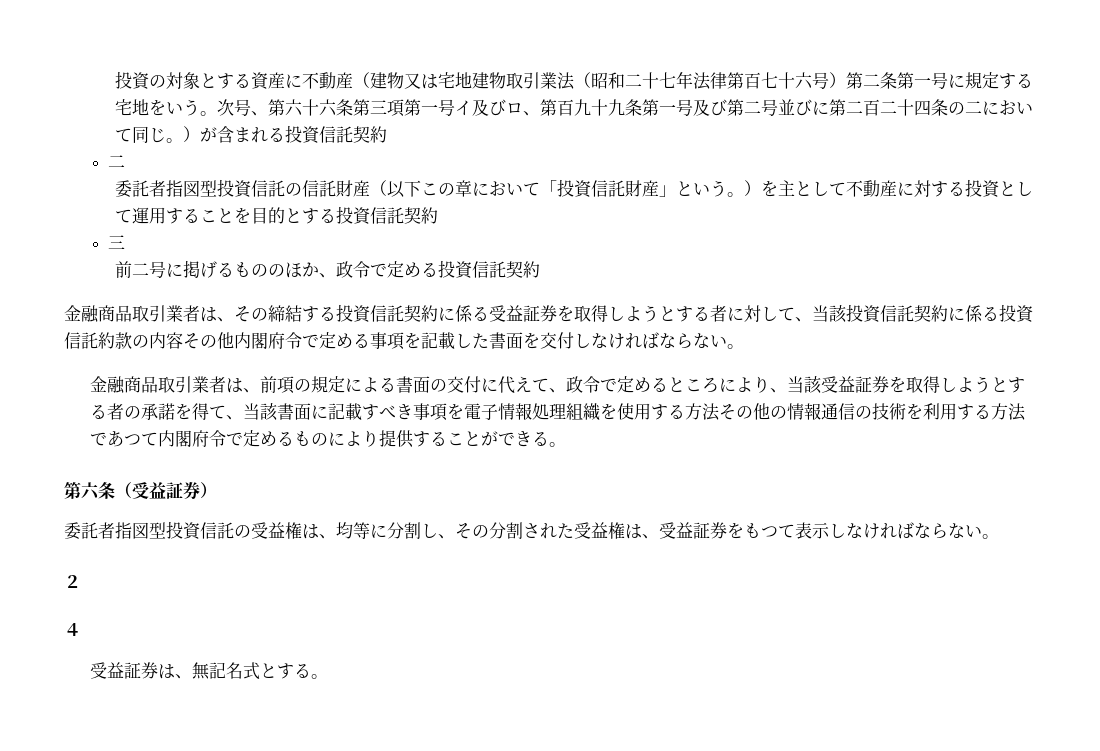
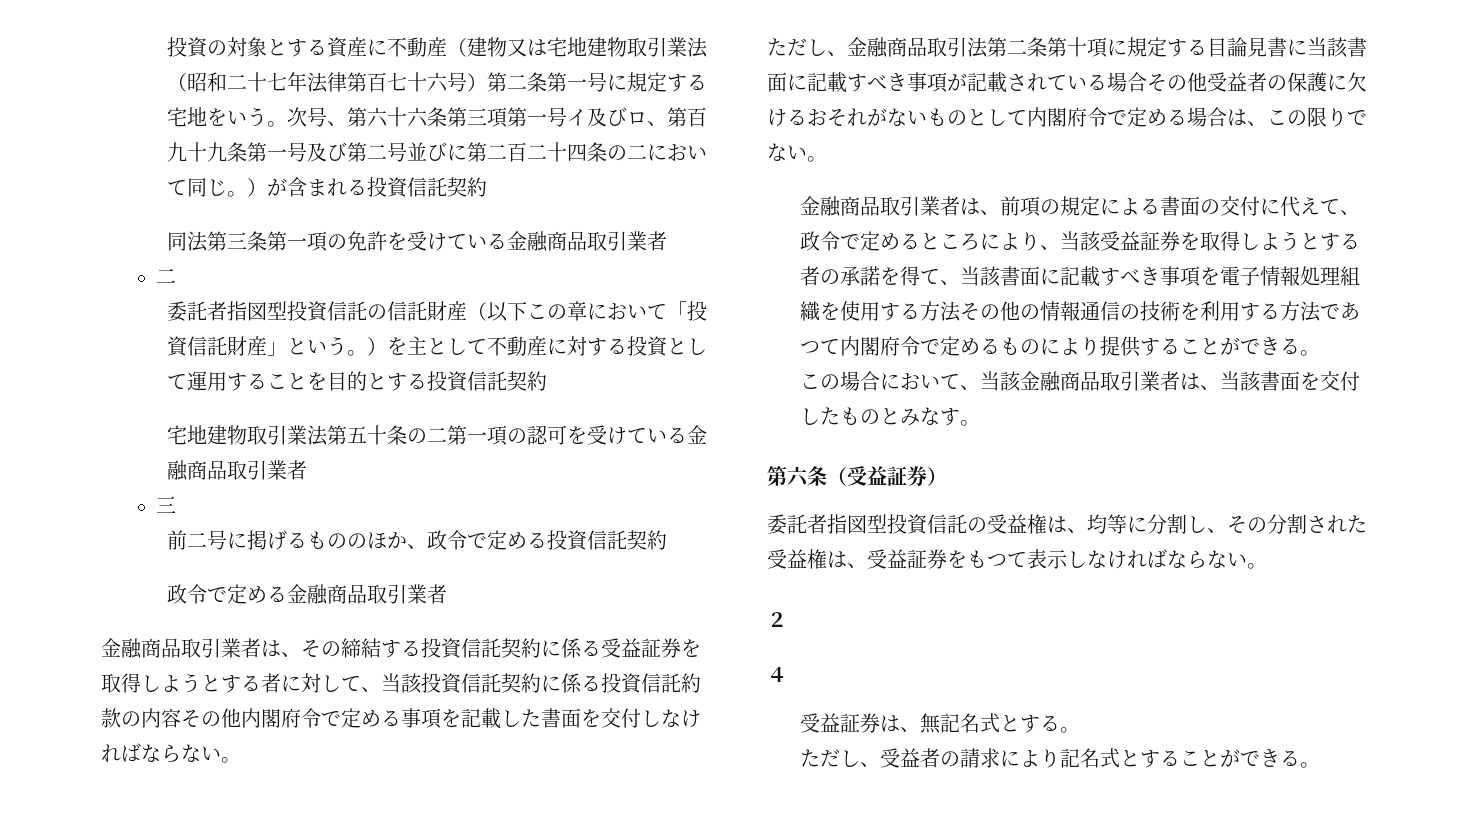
(388, 134) none -> [166,231,667,252] // 同法第三条第一項の免許を受けている金融商品取引業者
(439, 215) none -> [166,425,707,446] [166,460,307,481] // 宅地建物取引業法第五十条の二第一項の認可を受けている金融商品取引業者
(541, 269) none -> [166,584,447,605] // 政令で定める金融商品取引業者
(744, 346) none -> [767,37,1367,58] [767,72,1367,93] [767,107,1367,127] [767,143,827,162] // ただし、金融商品取引法第二条第十項に規定する目論見書に当該書面に記載すべき事項が記載されている場合その他受益者の保護に欠けるおそれがないものとして内閣府令で定める場合は、この限りでない。
(566, 444) none -> [799,371,1360,392] [799,407,980,426] // この場合において、当該金融商品取引業者は、当該書面を交付したものとみなす。
(328, 676) none -> [799,748,1320,768] // ただし、受益者の請求により記名式とすることができる。

